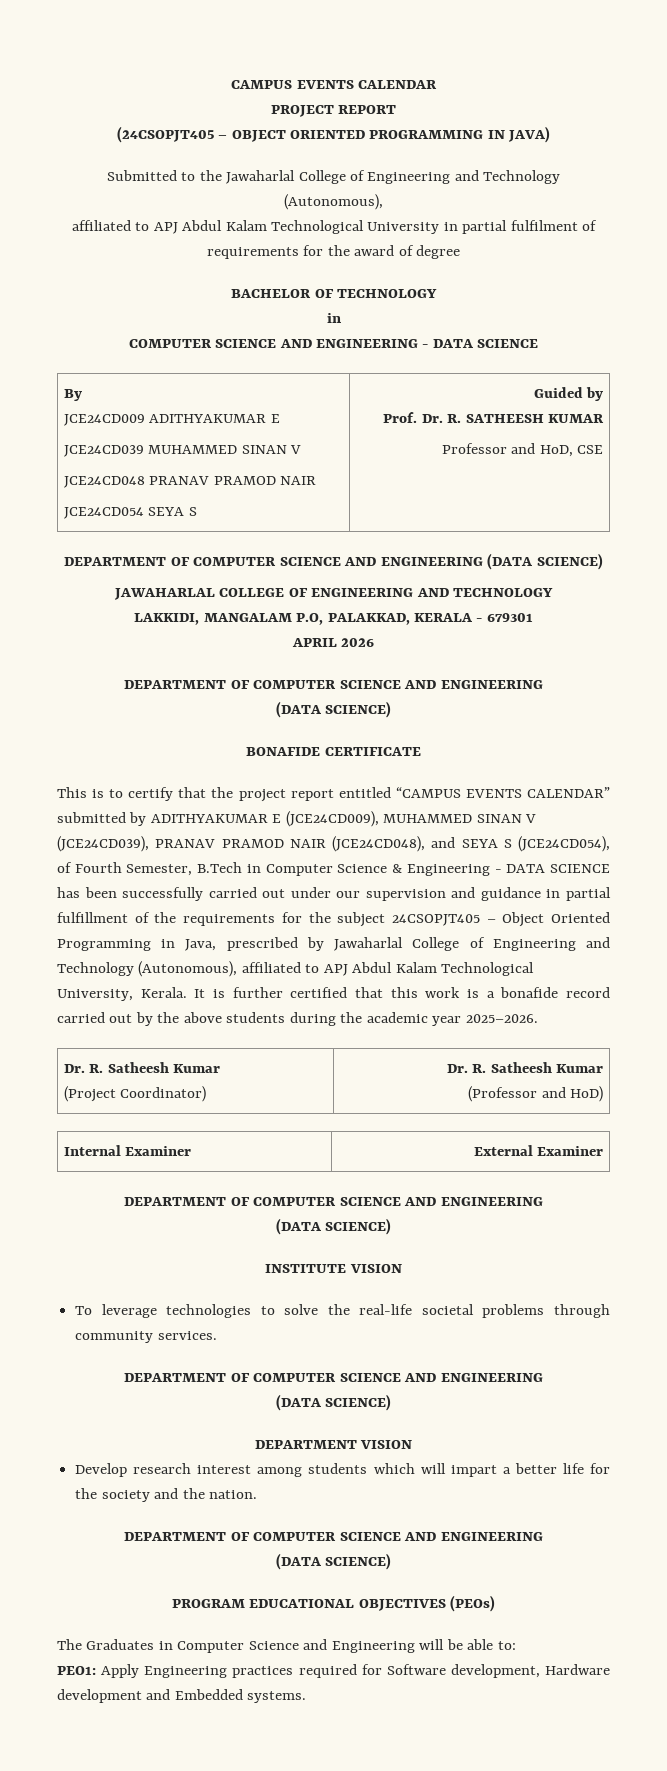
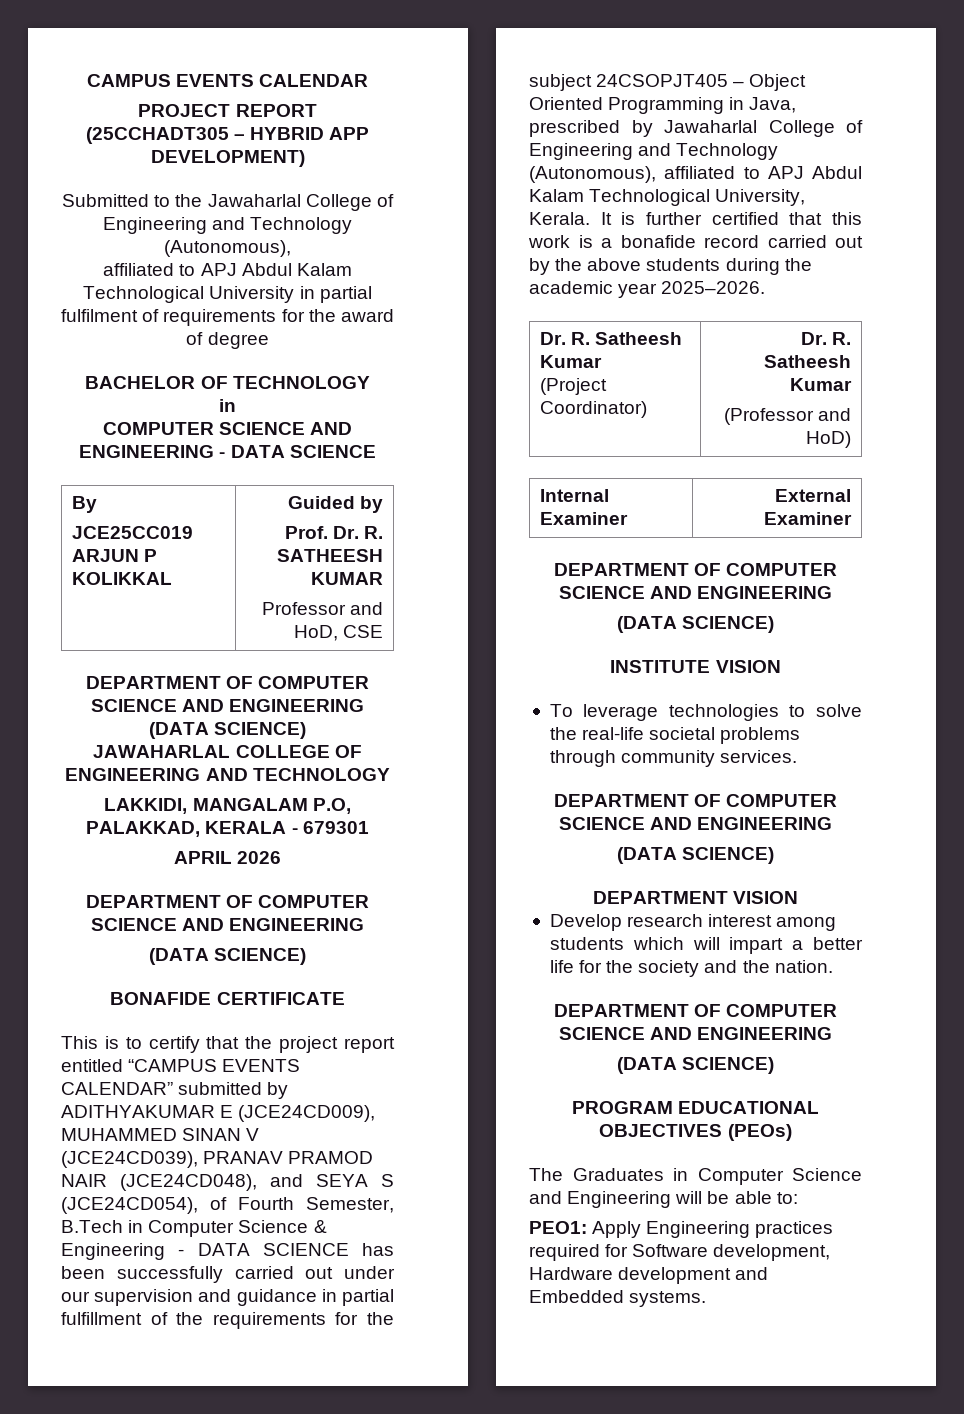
[116,126,551,143] (24CSOPJT405 – OBJECT ORIENTED PROGRAMMING IN JAVA) -> [85,127,370,144] [150,150,305,167] (25CCHADT305 – HYBRID APP DEVELOPMENT)
[63,414,280,426] [63,445,302,457] [63,476,317,488] [63,507,197,519] JCE24CD009 ADITHYAKUMAR E // JCE24CD039 MUHAMMED SINAN V // JCE24CD048 PRANAV PRAMOD NAIR // JCE24CD054 SEYA S -> [72,526,194,539] [72,549,158,562] [72,572,173,585] JCE25CC019 ARJUN P KOLIKKAL

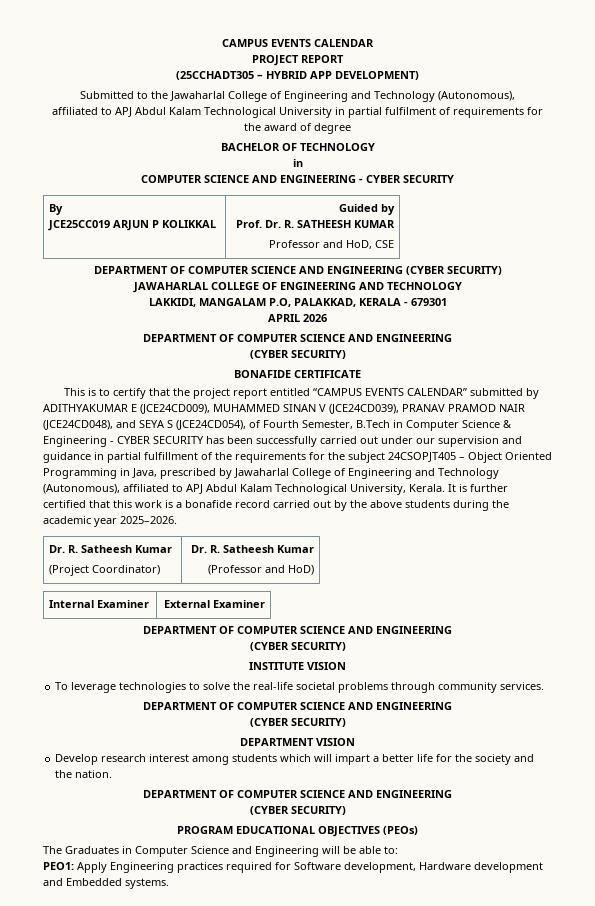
[230,445,376,458] DATA SCIENCE -> [366,175,454,183] CYBER SECURITY
[148,722,307,739] (DATA SCIENCE) -> [405,266,502,275] (CYBER SECURITY)
[148,948,307,965] (DATA SCIENCE) -> [249,350,346,359] (CYBER SECURITY)
[197,1243,349,1256] DATA SCIENCE -> [117,436,204,444] CYBER SECURITY
[616,616,775,633] (DATA SCIENCE) -> [249,642,346,651] (CYBER SECURITY)
[616,847,775,864] (DATA SCIENCE) -> [249,718,346,727] (CYBER SECURITY)
[616,1057,775,1074] (DATA SCIENCE) -> [249,806,346,815] (CYBER SECURITY)

